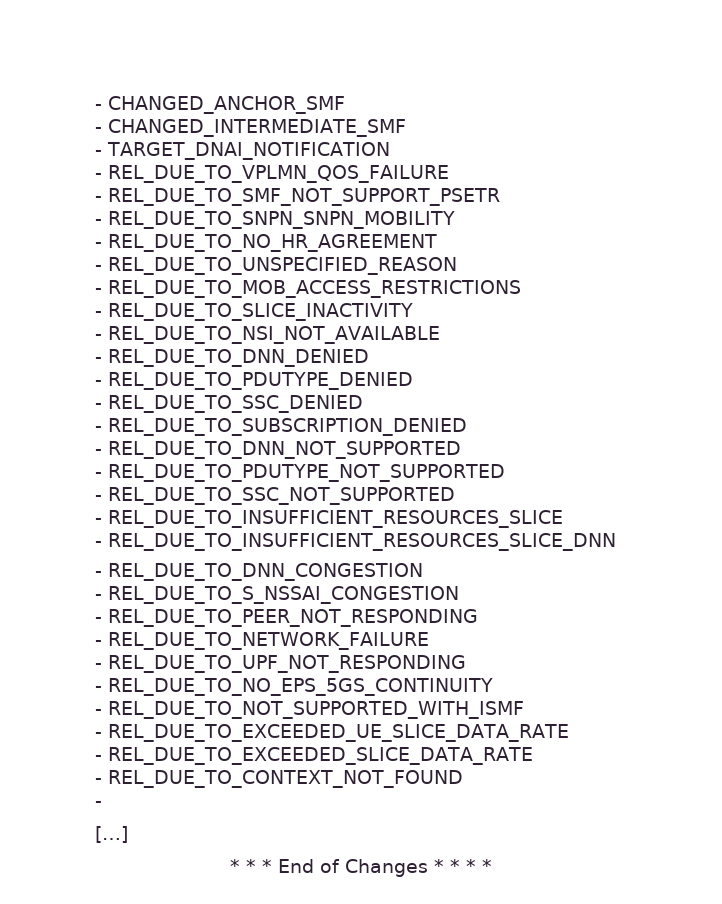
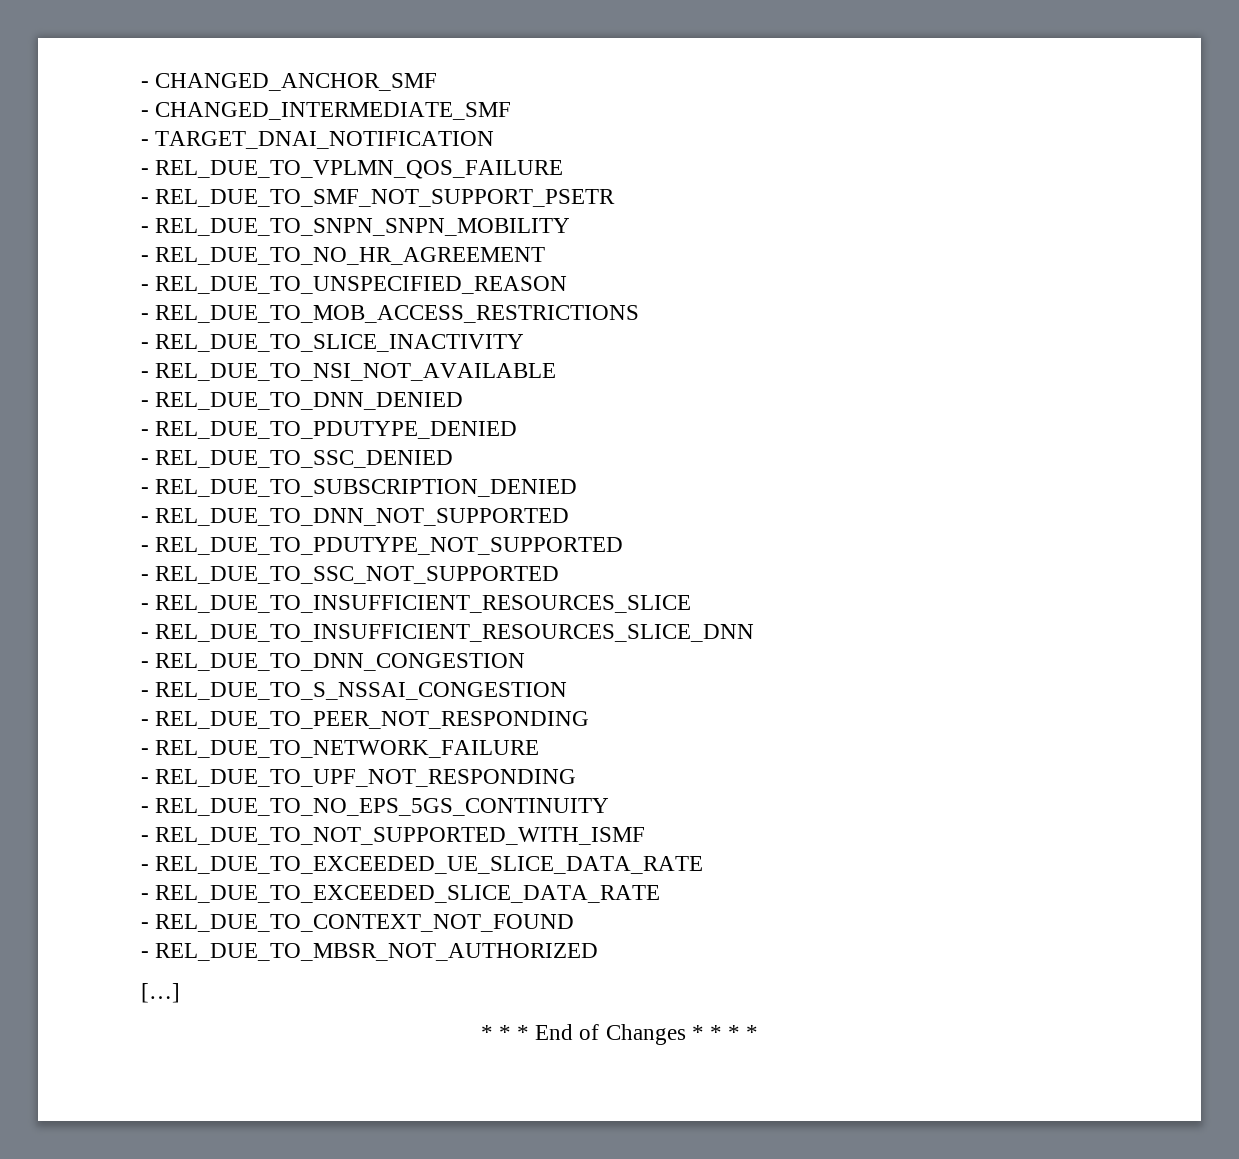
(102, 804) none -> [155,943,599,961] REL_DUE_TO_MBSR_NOT_AUTHORIZED

